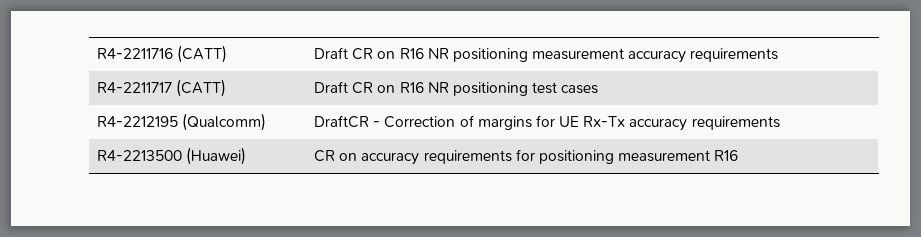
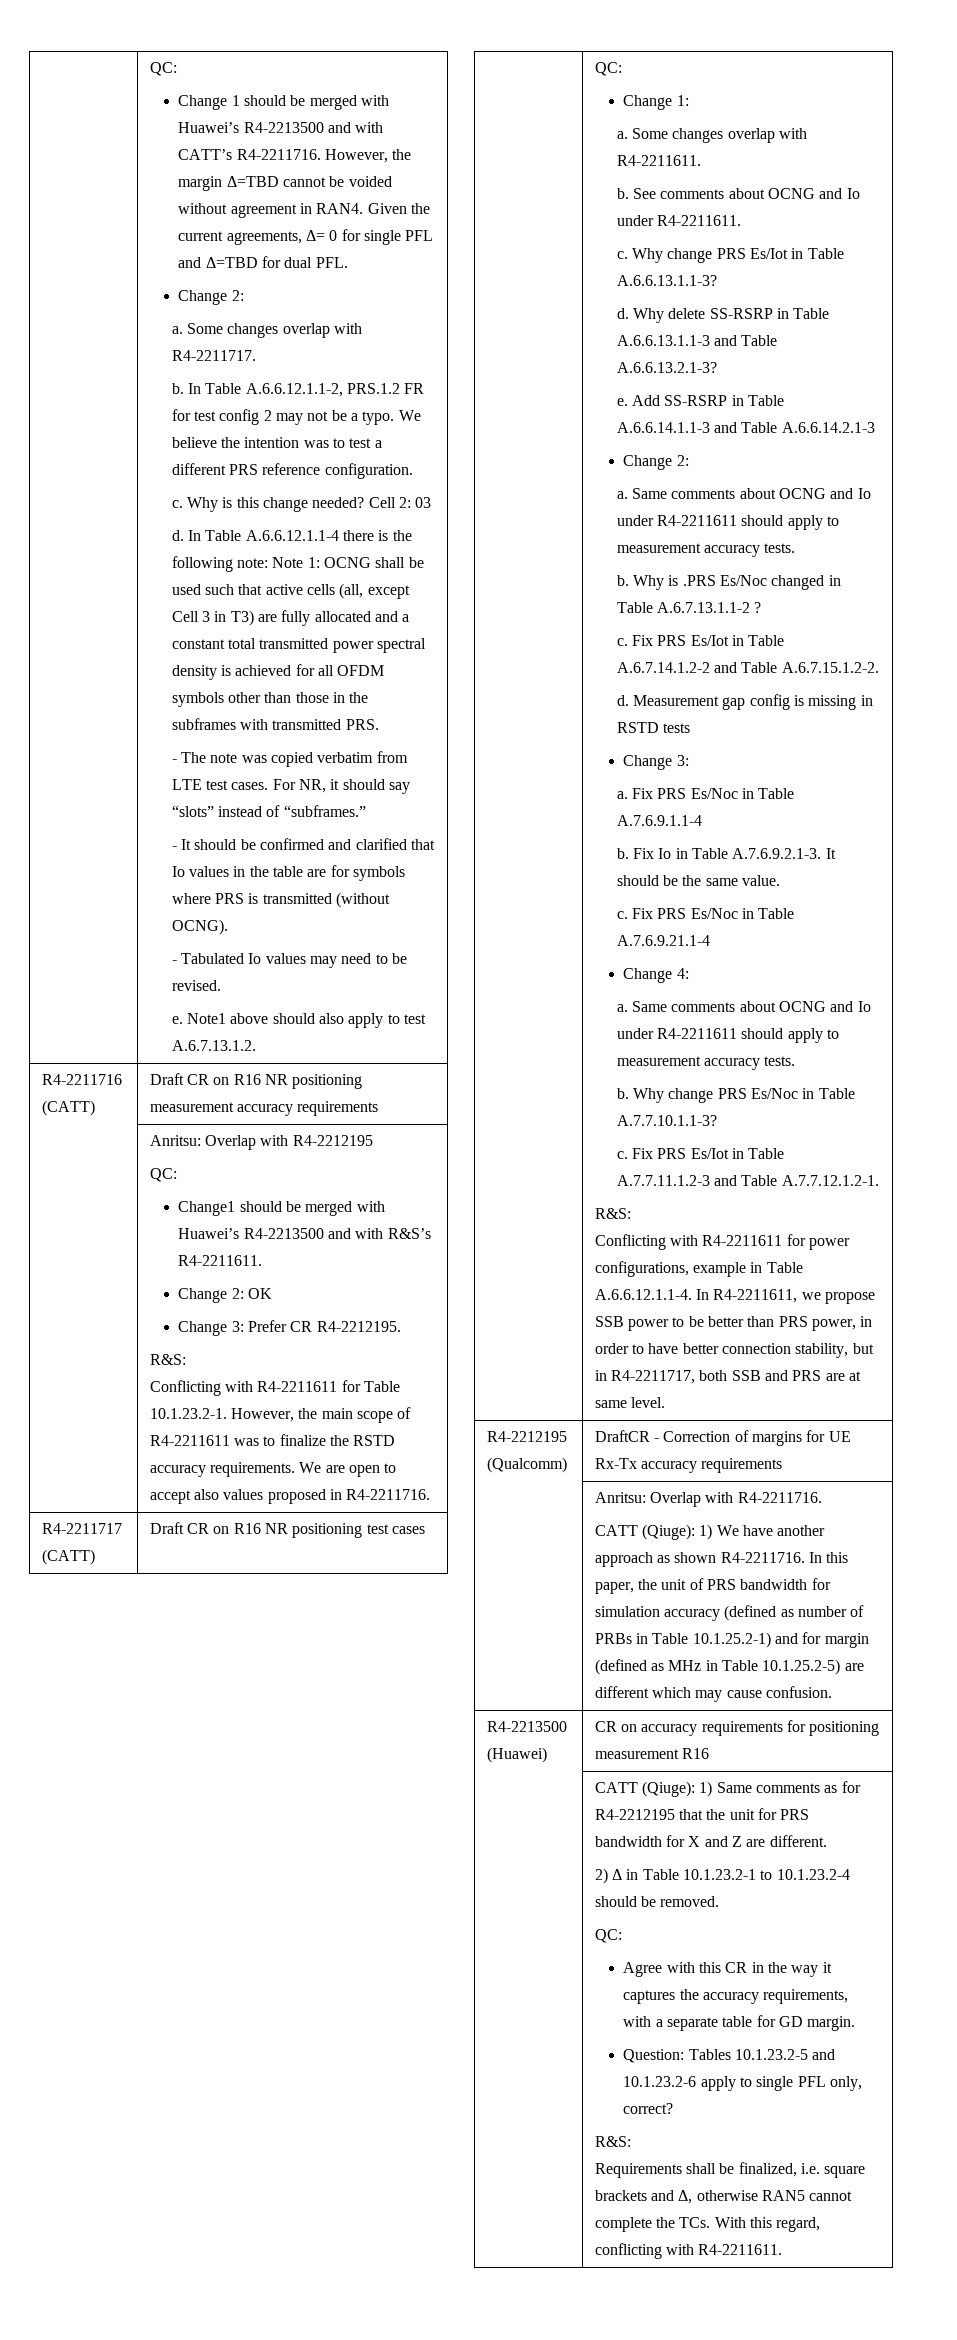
(96, 53) none -> [149,62,177,76] [178,95,389,110] [178,122,384,133] [178,149,412,163] [178,176,392,191] [178,203,430,218] [178,229,434,245] [178,256,348,268] [178,290,244,305] [171,323,362,338] [171,350,256,361] [171,383,425,397] [171,409,421,425] [171,437,382,448] [171,463,413,479] [171,497,432,512] [171,530,412,541] [171,556,424,572] [171,583,410,599] [171,610,410,626] [171,638,426,653] [171,664,385,680] [171,692,369,707] [171,718,379,730] [171,751,408,767] [171,779,410,794] [171,805,366,817] [171,838,435,850] [171,865,405,881] [171,892,390,908] [171,919,228,935] [171,953,407,968] [171,980,221,991] [171,1013,426,1028] [171,1040,256,1051] | QC: // Change 1 should be merged with Huawei’s R4-2213500 and with CATT’s R4-2211716. However, the margin Δ=TBD cannot be voided without agreement in RAN4. Given the current agreements, Δ= 0 for single PFL and Δ=TBD for dual PFL. // Change 2: // a. Some changes overlap with R4-2211717. // b. In Table A.6.6.12.1.1-2, PRS.1.2 FR for test config 2 may not be a typo. We believe the intention was to test a different PRS reference configuration. // c. Why is this change needed? Cell 2: 03 // d. In Table A.6.6.12.1.1-4 there is the following note: Note 1: OCNG shall be used such that active cells (all, except Cell 3 in T3) are fully allocated and a constant total transmitted power spectral density is achieved for all OFDM symbols other than those in the subframes with transmitted PRS. // - The note was copied verbatim from LTE test cases. For NR, it should say “slots” instead of “subframes.” // - It should be confirmed and clarified that Io values in the table are for symbols where PRS is transmitted (without OCNG). // - Tabulated Io values may need to be revised. // e. Note1 above should also apply to test A.6.7.13.1.2. //
(779, 55) none -> [149,1135,373,1150] [149,1168,177,1182] [178,1201,385,1216] [178,1228,431,1239] [178,1255,263,1266] [178,1288,272,1303] [178,1320,401,1336] [149,1354,186,1365] [149,1380,401,1396] [149,1407,412,1423] [149,1434,396,1446] [149,1462,397,1477] [149,1489,431,1504] // | Anritsu: Overlap with R4-2212195 // QC: // Change1 should be merged with Huawei’s R4-2213500 and with R&S’s R4-2211611. // Change 2: OK // Change 3: Prefer CR R4-2212195. // R&S: // Conflicting with R4-2211611 for Table 10.1.23.2-1. However, the main scope of R4-2211611 was to finalize the RSTD accuracy requirements. We are open to accept also values proposed in R4-2211716.
(599, 89) none -> [594,62,622,76] [623,95,689,110] [616,128,807,143] [616,155,701,166] [616,188,860,199] [616,215,741,226] [616,248,844,263] [616,275,717,286] [616,308,830,323] [616,335,778,346] [616,362,717,373] [616,395,784,406] [616,422,875,433] [623,455,689,470] [616,488,871,499] [616,515,839,530] [616,543,796,557] [616,575,841,590] [616,602,762,613] [616,635,785,646] [616,662,879,673] [616,694,873,710] [616,722,690,733] [623,755,689,770] [616,788,795,799] [616,815,702,826] [616,848,836,859] [616,875,780,886] [616,908,795,919] [616,935,710,946] [623,968,689,983] [616,1001,871,1012] [616,1028,839,1043] [616,1056,796,1070] [616,1088,855,1103] [616,1115,717,1126] [616,1148,785,1159] [616,1175,879,1186] [594,1208,631,1219] [594,1234,851,1250] [594,1261,803,1277] [594,1289,876,1304] [594,1316,873,1331] [594,1343,874,1358] [594,1370,861,1384] [594,1397,666,1408] // | QC: // Change 1: // a. Some changes overlap with R4-2211611. // b. See comments about OCNG and Io under R4-2211611. // c. Why change PRS Es/Iot in Table A.6.6.13.1.1-3? // d. Why delete SS-RSRP in Table A.6.6.13.1.1-3 and Table A.6.6.13.2.1-3? // e. Add SS-RSRP in Table A.6.6.14.1.1-3 and Table A.6.6.14.2.1-3 // Change 2: // a. Same comments about OCNG and Io under R4-2211611 should apply to measurement accuracy tests. // b. Why is .PRS Es/Noc changed in Table A.6.7.13.1.1-2 ? // c. Fix PRS Es/Iot in Table A.6.7.14.1.2-2 and Table A.6.7.15.1.2-2. // d. Measurement gap config is missing in RSTD tests // Change 3: // a. Fix PRS Es/Noc in Table A.7.6.9.1.1-4 // b. Fix Io in Table A.7.6.9.2.1-3. It should be the same value. // c. Fix PRS Es/Noc in Table A.7.6.9.21.1-4 // Change 4: // a. Same comments about OCNG and Io under R4-2211611 should apply to measurement accuracy tests. // b. Why change PRS Es/Noc in Table A.7.7.10.1.1-3? // c. Fix PRS Es/Iot in Table A.7.7.11.1.2-3 and Table A.7.7.12.1.2-1. // R&S: // Conflicting with R4-2211611 for power configurations, example in Table A.6.6.12.1.1-4. In R4-2211611, we propose SSB power to be better than PRS power, in order to have better connection stability, but in R4-2211717, both SSB and PRS are at same level.
(780, 123) none -> [594,1492,822,1507] [594,1524,826,1540] [594,1552,849,1567] [594,1578,831,1594] [594,1605,865,1621] [594,1632,869,1648] [594,1659,864,1675] [594,1686,833,1702] // | Anritsu: Overlap with R4-2211716. // CATT (Qiuge): 1) We have another approach as shown R4-2211716. In this paper, the unit of PRS bandwidth for simulation accuracy (defined as number of PRBs in Table 10.1.25.2-1) and for margin (defined as MHz in Table 10.1.25.2-5) are different which may cause confusion.
(739, 155) none -> [594,1781,861,1797] [594,1808,810,1820] [594,1835,827,1847] [594,1868,850,1884] [594,1896,720,1907] [594,1929,622,1943] [623,1962,832,1977] [623,1989,849,2004] [623,2015,856,2031] [623,2049,836,2063] [623,2076,862,2091] [623,2103,674,2114] [594,2136,631,2147] [594,2162,866,2178] [594,2190,853,2204] [594,2217,821,2232] [594,2243,783,2259] // | CATT (Qiuge): 1) Same comments as for R4-2212195 that the unit for PRS bandwidth for X and Z are different. // 2) Δ in Table 10.1.23.2-1 to 10.1.23.2-4 should be removed. // QC: // Agree with this CR in the way it captures the accuracy requirements, with a separate table for GD margin. // Question: Tables 10.1.23.2-5 and 10.1.23.2-6 apply to single PFL only, correct? // R&S: // Requirements shall be finalized, i.e. square brackets and Δ, otherwise RAN5 cannot complete the TCs. With this regard, conflicting with R4-2211611.

